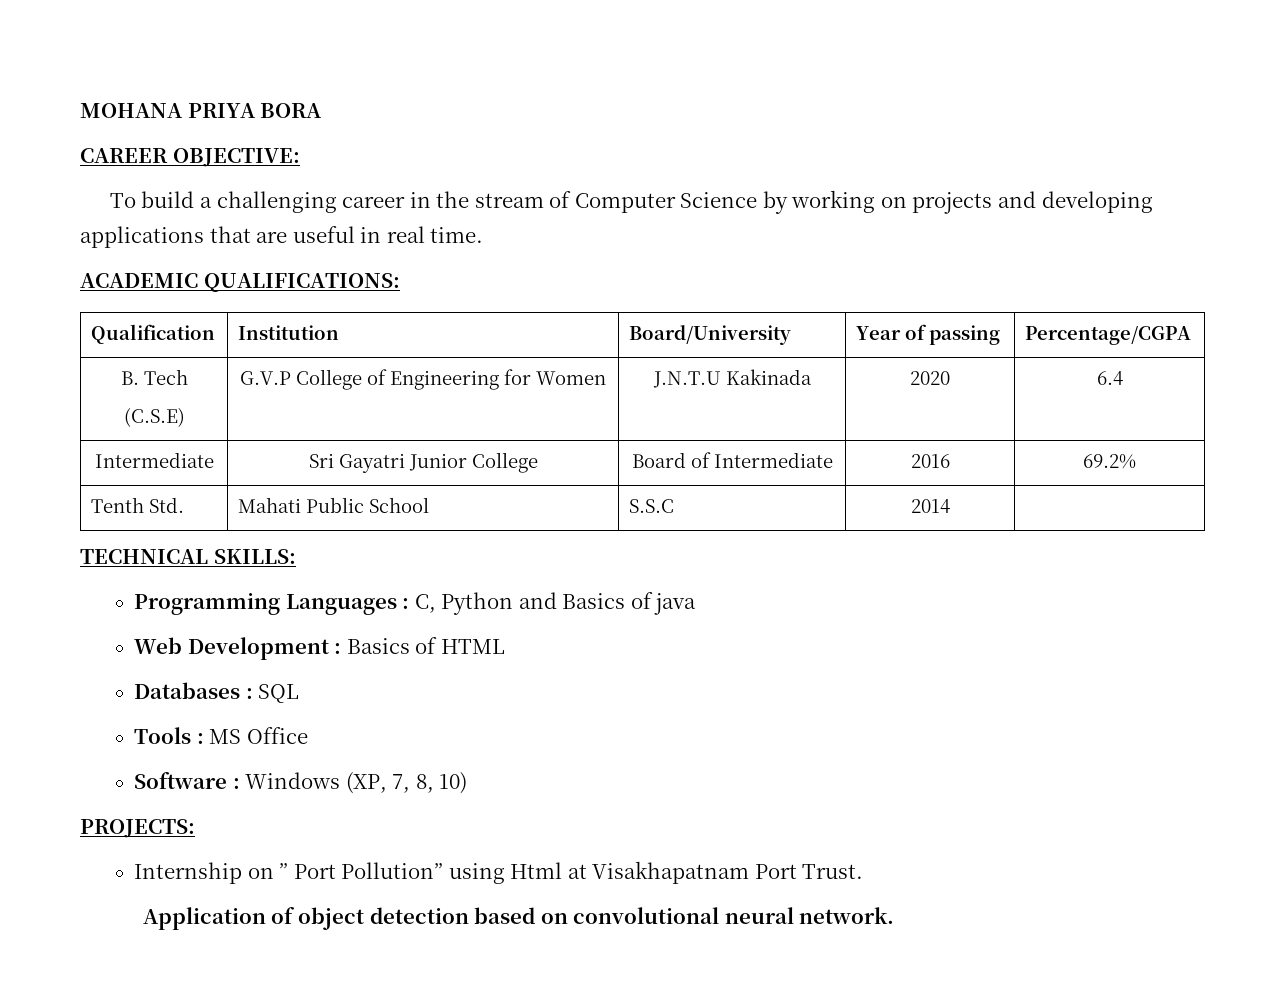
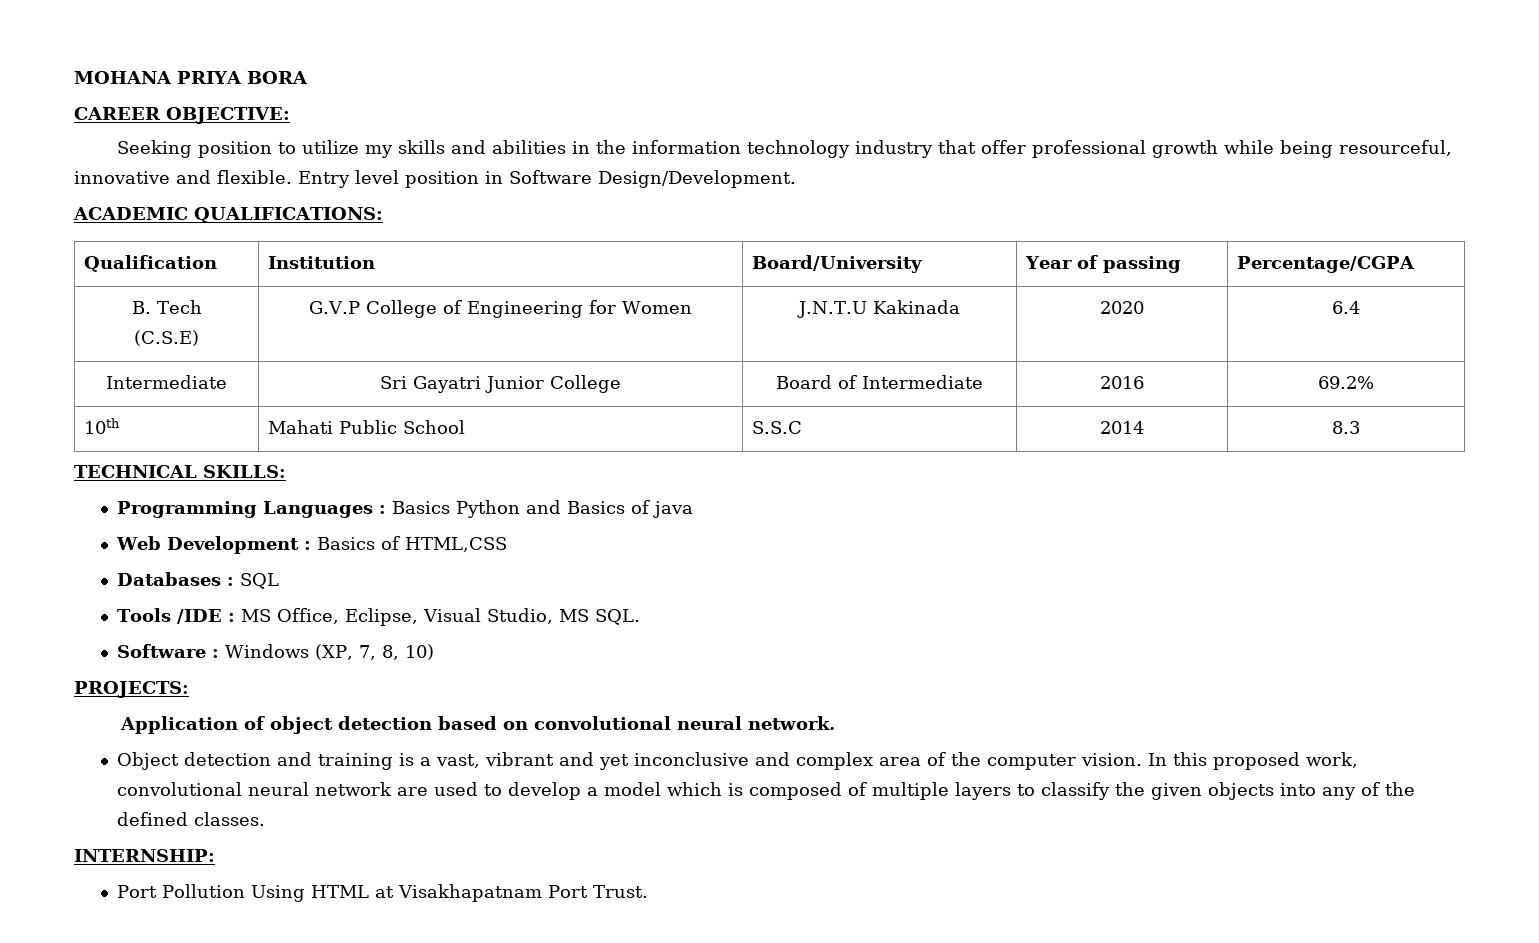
[109,190,1153,214] [80,226,484,248] To build a challenging career in the stream of Computer Science by working on projects and developing applications that are useful in real time. -> [116,140,1452,158] [74,170,796,188] Seeking position to utilize my skills and abilities in the information technology industry that offer professional growth while being resourceful, innovative and flexible. Entry level position in Software Design/Development.
[91,497,185,513] Tenth Std. -> [83,418,120,434] 10th
(950, 506) none -> [1332,421,1360,434] 8.3
[414,594,436,613] C, -> [392,501,451,514] Basics
[440,639,505,654] HTML -> [405,537,508,552] HTML,CSS
(191, 735) none -> [177,609,223,624] /IDE
[246,727,308,744] Office -> [277,608,641,626] Office, Eclipse, Visual Studio, MS SQL.
[133,861,864,884] // Internship on ” Port Pollution” using Html at Visakhapatnam Port Trust. -> (189, 689) none
(895, 915) none -> [117,752,1359,770] [117,782,1416,800] [117,812,266,826] [74,849,215,862] [117,884,649,902] // Object detection and training is a vast, vibrant and yet inconclusive and complex area of the computer vision. In this proposed work, convolutional neural network are used to develop a model which is composed of multiple layers to classify the given objects into any of the defined classes. // INTERNSHIP: // Port Pollution Using HTML at Visakhapatnam Port Trust.

